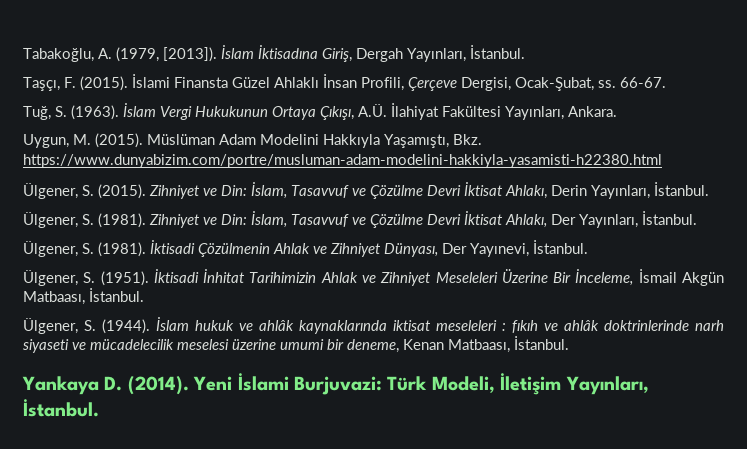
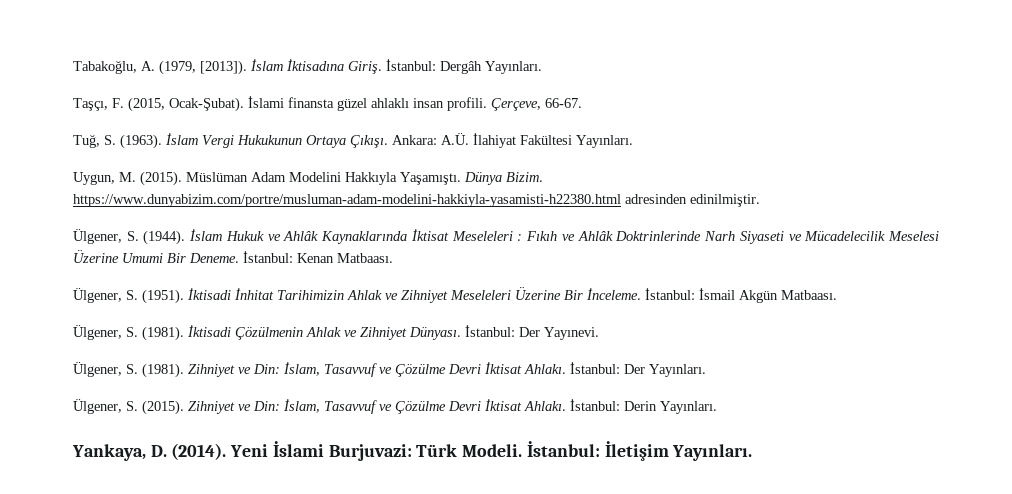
[322,45,525,62] [23,74,616,91] Giriş, Dergah Yayınları, İstanbul. // Taşçı, F. (2015). İslami Finansta Güzel Ahlaklı İnsan Profili, Çerçeve Dergisi, Ocak-Şubat, ss. -> [348,59,542,74] [73,96,541,112] Giriş. İstanbul: Dergâh Yayınları. // Taşçı, F. (2015, Ocak-Şubat). İslami finansta güzel ahlaklı insan profili. Çerçeve,
[320,106,354,120] Çıkışı, -> [350,135,437,148] Çıkışı. Ankara:
[505,106,617,120] Yayınları, Ankara. -> [576,135,633,148] Yayınları.
[384,134,482,148] [23,154,662,168] Yaşamıştı, Bkz. https://www.dunyabizim.com/portre/musluman-adam-modelini-hakkiyla-yasamisti-h22380.html -> [400,172,543,185] [73,194,760,207] [73,229,939,245] [73,250,393,263] [73,287,837,304] [73,325,599,341] [73,362,706,378] Yaşamıştı. Dünya Bizim. https://www.dunyabizim.com/portre/musluman-adam-modelini-hakkiyla-yasamisti-h22380.html adresinden edinilmiştir. // Ülgener, S. (1944). İslam Hukuk ve Ahlâk Kaynaklarında İktisat Meseleleri : Fıkıh ve Ahlâk Doktrinlerinde Narh Siyaseti ve Mücadelecilik Meselesi Üzerine Umumi Bir Deneme. İstanbul: Kenan Matbaası. // Ülgener, S. (1951). İktisadi İnhitat Tarihimizin Ahlak ve Zihniyet Meseleleri Üzerine Bir İnceleme. İstanbul: İsmail Akgün Matbaası. // Ülgener, S. (1981). İktisadi Çözülmenin Ahlak ve Zihniyet Dünyası. İstanbul: Der Yayınevi. // Ülgener, S. (1981). Zihniyet ve Din: İslam, Tasavvuf ve Çözülme Devri İktisat Ahlakı. İstanbul: Der Yayınları.
[505,182,709,199] [23,211,697,228] [23,240,588,257] [23,269,725,286] [23,288,144,305] [23,317,724,334] [23,336,569,353] [22,376,99,395] Ahlakı, Derin Yayınları, İstanbul. // Ülgener, S. (1981). Zihniyet ve Din: İslam, Tasavvuf ve Çözülme Devri İktisat Ahlakı, Der Yayınları, İstanbul. // Ülgener, S. (1981). İktisadi Çözülmenin Ahlak ve Zihniyet Dünyası, Der Yayınevi, İstanbul. // Ülgener, S. (1951). İktisadi İnhitat Tarihimizin Ahlak ve Zihniyet Meseleleri Üzerine Bir İnceleme, İsmail Akgün Matbaası, İstanbul. // Ülgener, S. (1944). İslam hukuk ve ahlâk kaynaklarında iktisat meseleleri : fıkıh ve ahlâk doktrinlerinde narh siyaseti ve mücadelecilik meselesi üzerine umumi bir deneme, Kenan Matbaası, İstanbul. // Yankaya -> [524,399,717,414] [72,444,146,461] Ahlakı. İstanbul: Derin Yayınları. // Yankaya,
[431,373,649,395] [23,399,99,417] Modeli, İletişim Yayınları, İstanbul. -> [462,441,753,461] Modeli. İstanbul: İletişim Yayınları.

